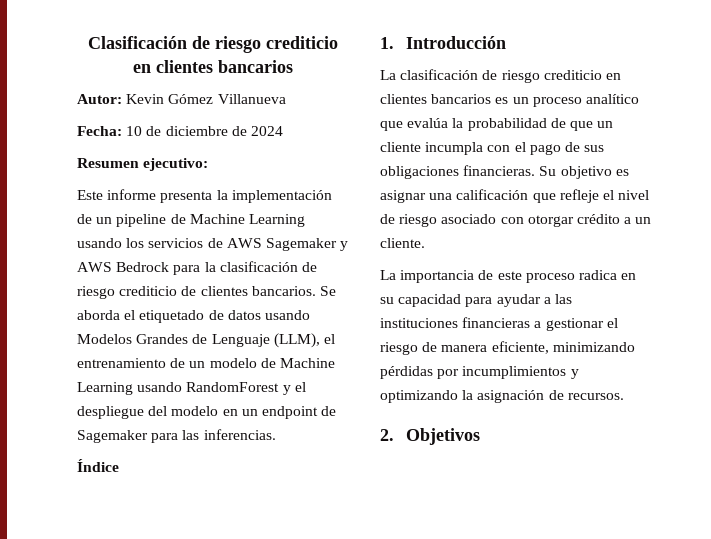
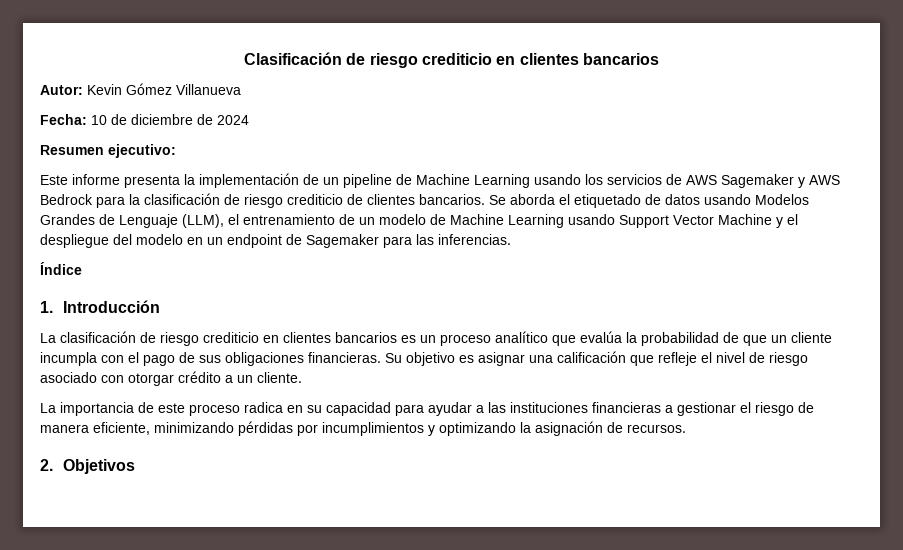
[186,382,280,392] RandomForest -> [619,214,772,228] Support Vector Machine

